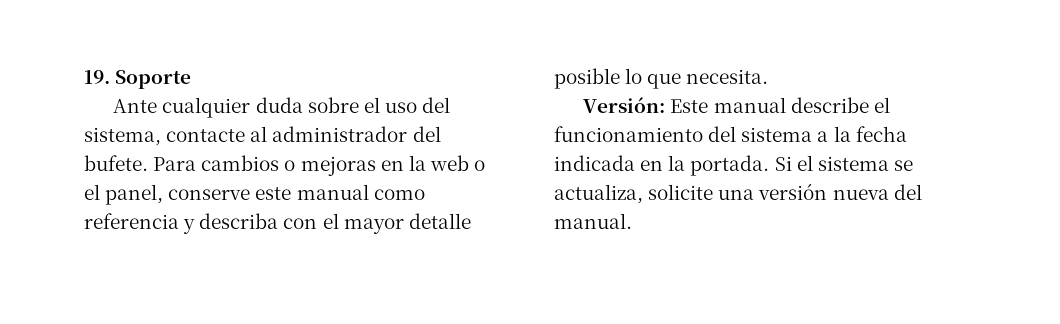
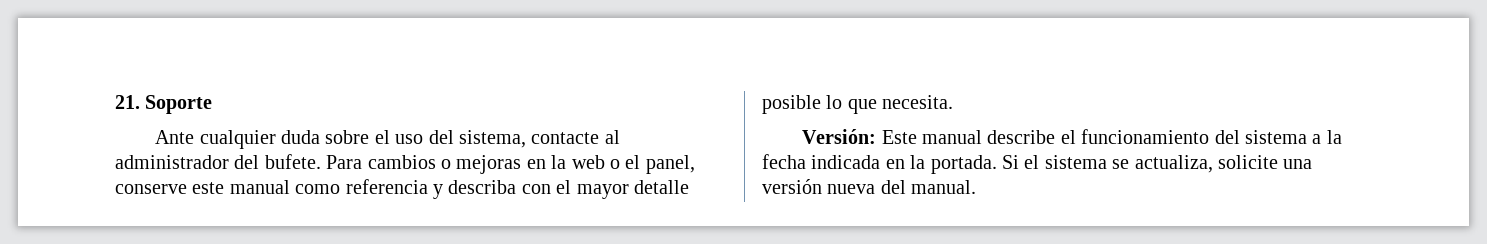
[84,70,110,84] 19. -> [115,95,140,109] 21.

